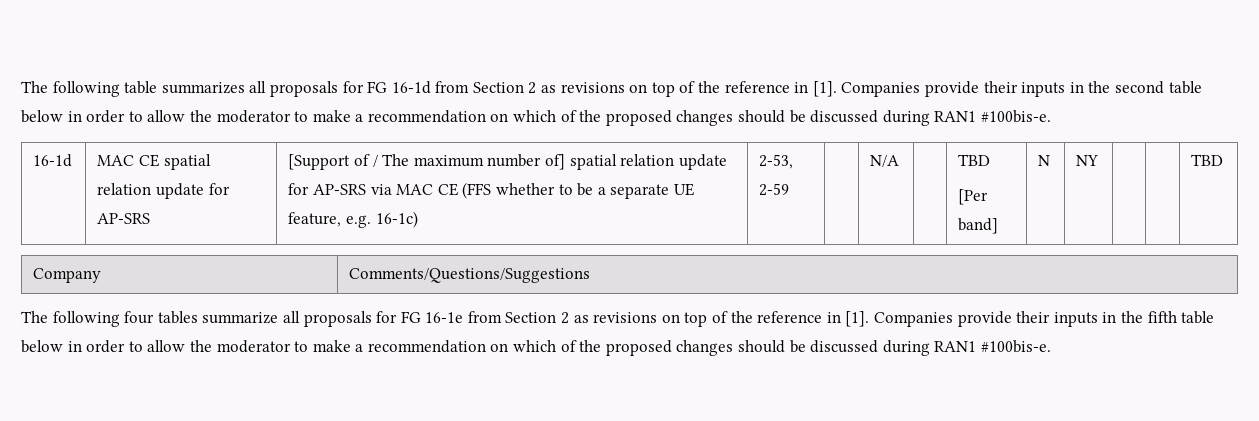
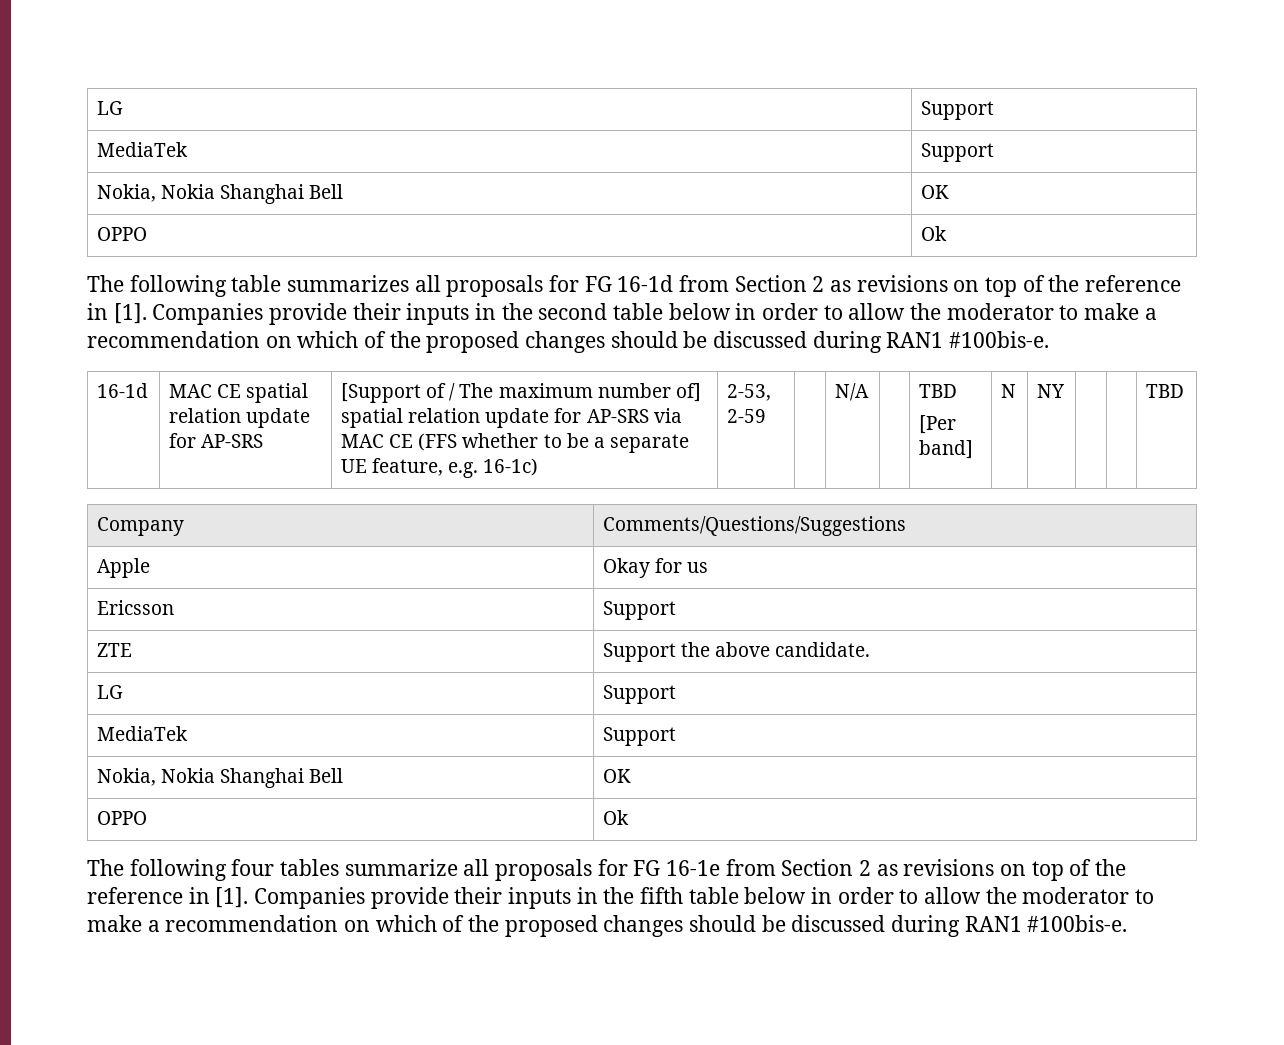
(21, 87) none -> [97,101,124,115] [921,101,995,120] [97,142,189,157] [921,143,995,162] [97,184,344,204] [921,185,950,199] [97,227,148,241] [921,226,948,241] LG | Support // MediaTek | Support // Nokia, Nokia Shanghai Bell | OK // OPPO | Ok //
(591, 275) none -> [97,558,151,578] [603,558,709,578] [97,600,175,615] [603,601,677,620] [97,643,133,657] [603,642,871,662] [97,685,124,699] [603,685,677,704] [97,726,189,741] [603,727,677,746] [97,768,344,788] [603,769,632,783] [97,811,148,825] [603,810,630,825] // Apple | Okay for us // Ericsson | Support // ZTE | Support the above candidate. // LG | Support // MediaTek | Support // Nokia, Nokia Shanghai Bell | OK // OPPO | Ok

